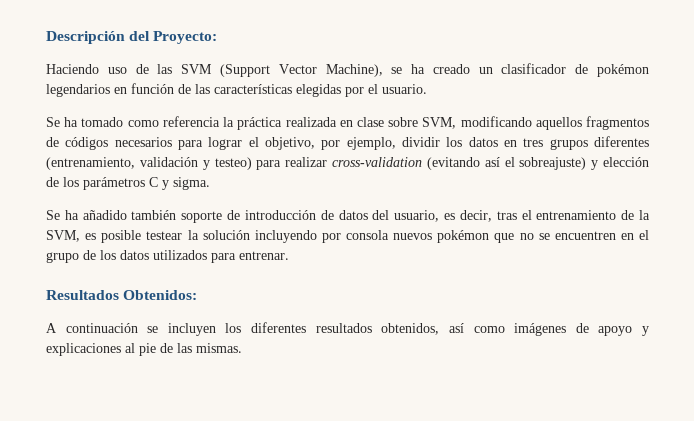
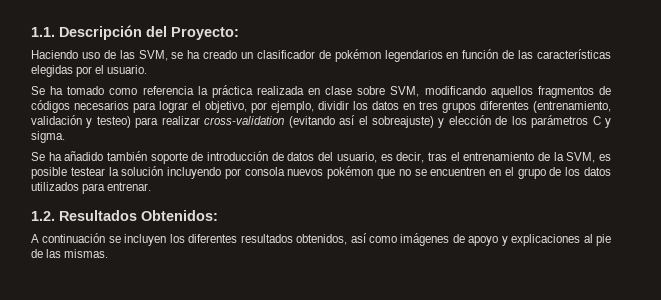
(46, 37) none -> [31,27,55,37] 1.1.
[181,64,383,77] SVM (Support Vector Machine), -> [138,50,168,61] SVM,
(289, 255) none -> [31,211,55,221] 1.2.

